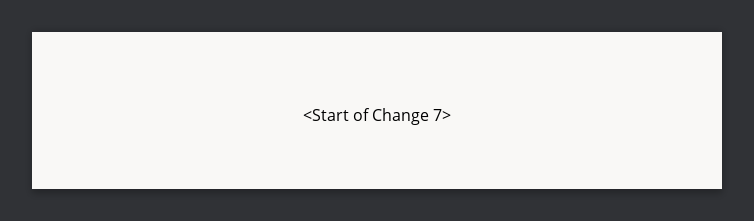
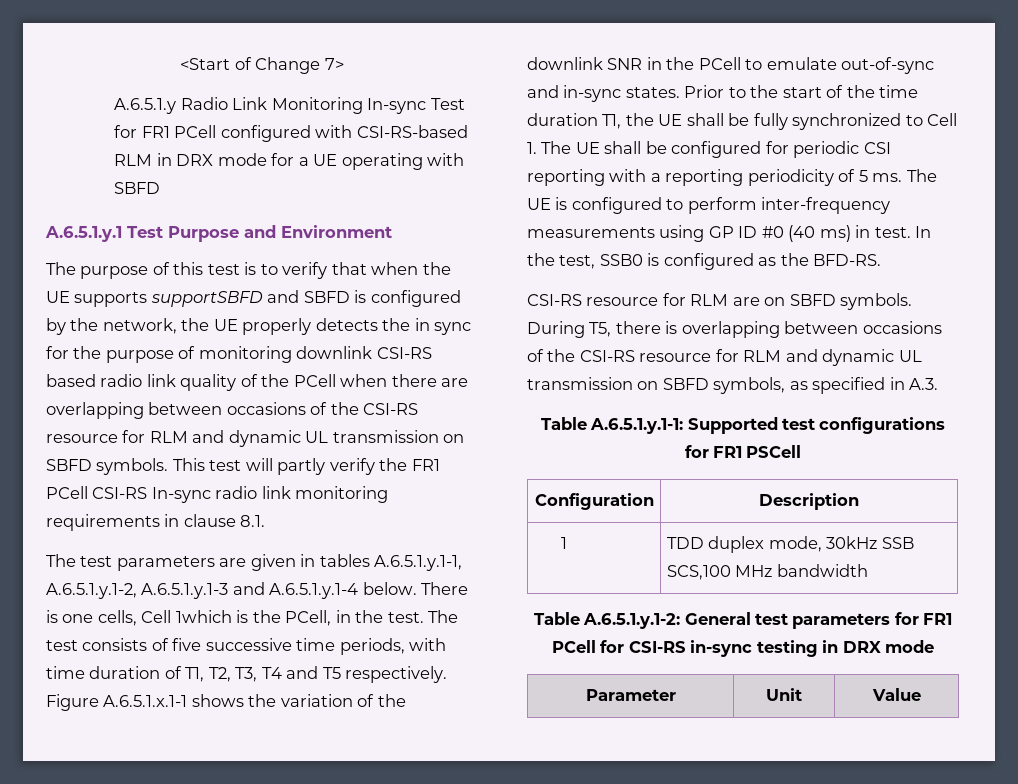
(452, 115) none -> [114,97,465,114] [114,125,468,142] [114,153,465,170] [114,182,161,194] [45,225,392,242] [46,262,451,279] [46,290,461,307] [46,318,472,335] [46,346,432,363] [46,374,469,391] [46,402,419,419] [46,430,465,447] [46,458,440,475] [46,486,389,503] [46,514,266,531] [46,554,463,571] [46,582,469,599] [46,610,459,626] [46,638,447,655] [46,666,448,683] [46,694,406,711] [527,57,935,74] [527,85,919,102] [527,113,958,130] [527,141,891,158] [527,169,937,186] [527,197,891,214] [527,225,932,242] [527,253,882,270] [527,293,913,310] [527,321,942,338] [527,349,922,366] [527,377,939,394] [540,417,946,434] [684,445,802,458] [534,493,654,510] [759,493,859,510] [561,537,568,549] [666,536,914,553] [666,564,868,580] [533,612,953,629] [551,640,935,657] [585,689,676,701] [766,688,802,701] [871,688,921,701] // A.6.5.1.y Radio Link Monitoring In-sync Test for FR1 PCell configured with CSI-RS-based RLM in DRX mode for a UE operating with SBFD // A.6.5.1.y.1 Test Purpose and Environment // The purpose of this test is to verify that when the UE supports supportSBFD and SBFD is configured by the network, the UE properly detects the in sync for the purpose of monitoring downlink CSI-RS based radio link quality of the PCell when there are overlapping between occasions of the CSI-RS resource for RLM and dynamic UL transmission on SBFD symbols. This test will partly verify the FR1 PCell CSI-RS In-sync radio link monitoring requirements in clause 8.1. // The test parameters are given in tables A.6.5.1.y.1-1, A.6.5.1.y.1-2, A.6.5.1.y.1-3 and A.6.5.1.y.1-4 below. There is one cells, Cell 1which is the PCell, in the test. The test consists of five successive time periods, with time duration of T1, T2, T3, T4 and T5 respectively. Figure A.6.5.1.x.1-1 shows the variation of the downlink SNR in the PCell to emulate out-of-sync and in-sync states. Prior to the start of the time duration T1, the UE shall be fully synchronized to Cell 1. The UE shall be configured for periodic CSI reporting with a reporting periodicity of 5 ms. The UE is configured to perform inter-frequency measurements using GP ID #0 (40 ms) in test. In the test, SSB0 is configured as the BFD-RS. // CSI-RS resource for RLM are on SBFD symbols. During T5, there is overlapping between occasions of the CSI-RS resource for RLM and dynamic UL transmission on SBFD symbols, as specified in A.3. // Table A.6.5.1.y.1-1: Supported test configurations for FR1 PSCell // Configuration | Description // 1 | TDD duplex mode, 30kHz SSB SCS,100 MHz bandwidth // Table A.6.5.1.y.1-2: General test parameters for FR1 PCell for CSI-RS in-sync testing in DRX mode // Parameter | Unit | Value

